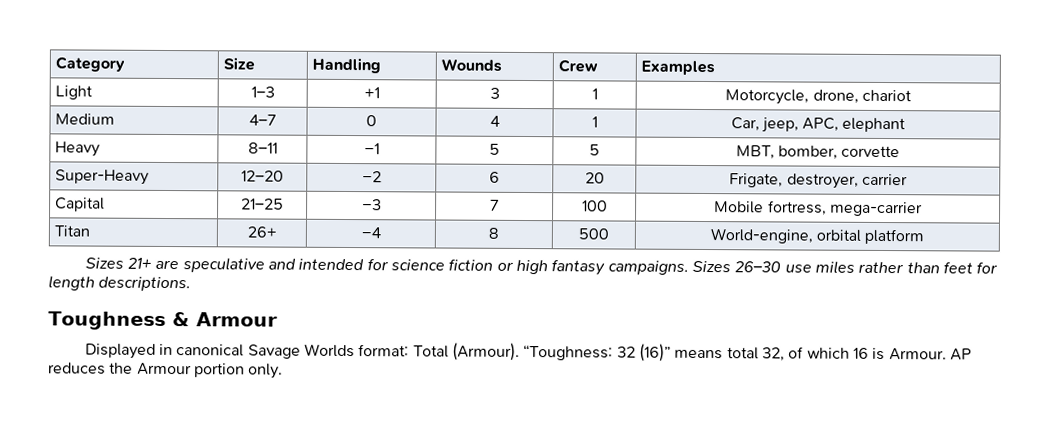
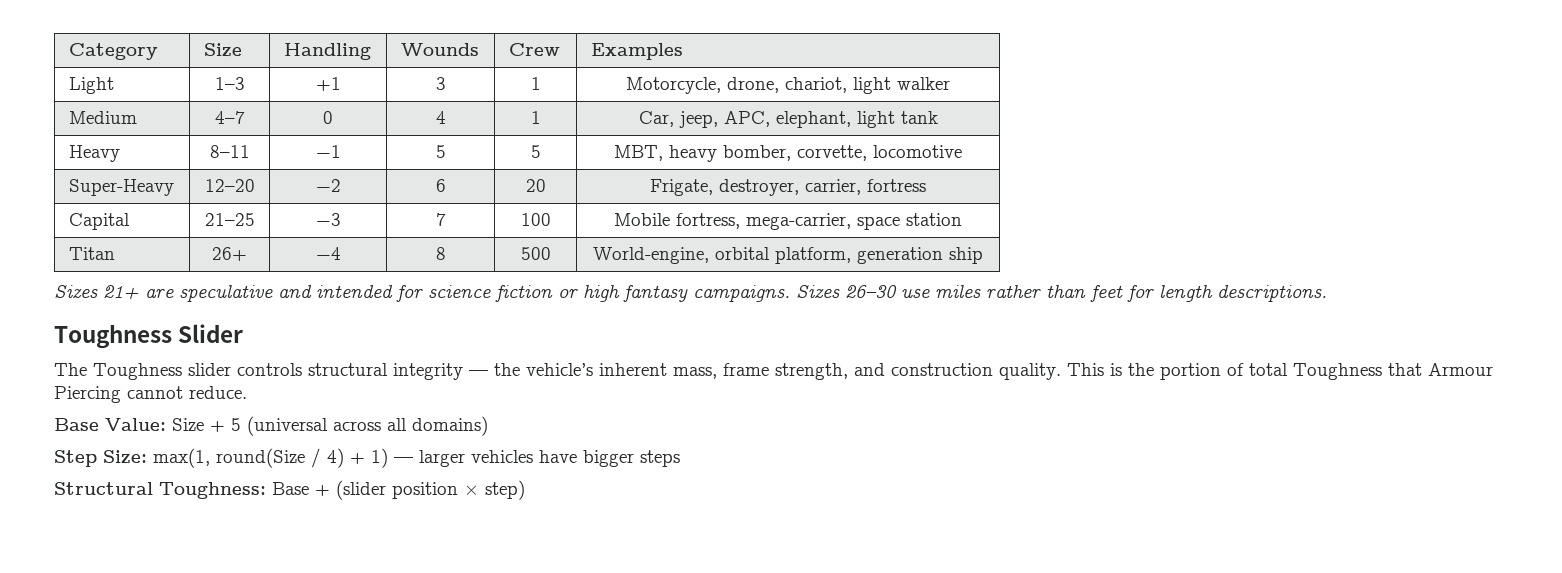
[861,89,912,102] chariot -> [785,77,950,94] chariot, light walker
[842,117,907,133] elephant -> [775,111,938,128] elephant, light tank
[778,145,901,160] bomber, corvette -> [669,145,962,162] heavy bomber, corvette, locomotive
[861,173,908,186] carrier -> [805,179,926,195] carrier, fortress
[829,201,923,217] mega-carrier -> [746,213,962,230] mega-carrier, space station
[864,228,925,245] platform -> [775,247,983,264] platform, generation ship
[171,312,278,327] [84,342,972,362] [48,362,284,379] & Armour // Displayed in canonical Savage Worlds format: Total (Armour). “Toughness: 32 (16)” means total 32, of which 16 is Armour. AP reduces the Armour portion only. -> [178,324,244,343] [54,363,1493,380] [54,386,247,403] [54,416,488,436] [54,448,680,468] [54,480,525,500] Slider // The Toughness slider controls structural integrity — the vehicle’s inherent mass, frame strength, and construction quality. This is the portion of total Toughness that Armour Piercing cannot reduce. // Base Value: Size + 5 (universal across all domains) // Step Size: max(1, round(Size / 4) + 1) — larger vehicles have bigger steps // Structural Toughness: Base + (slider position × step)

